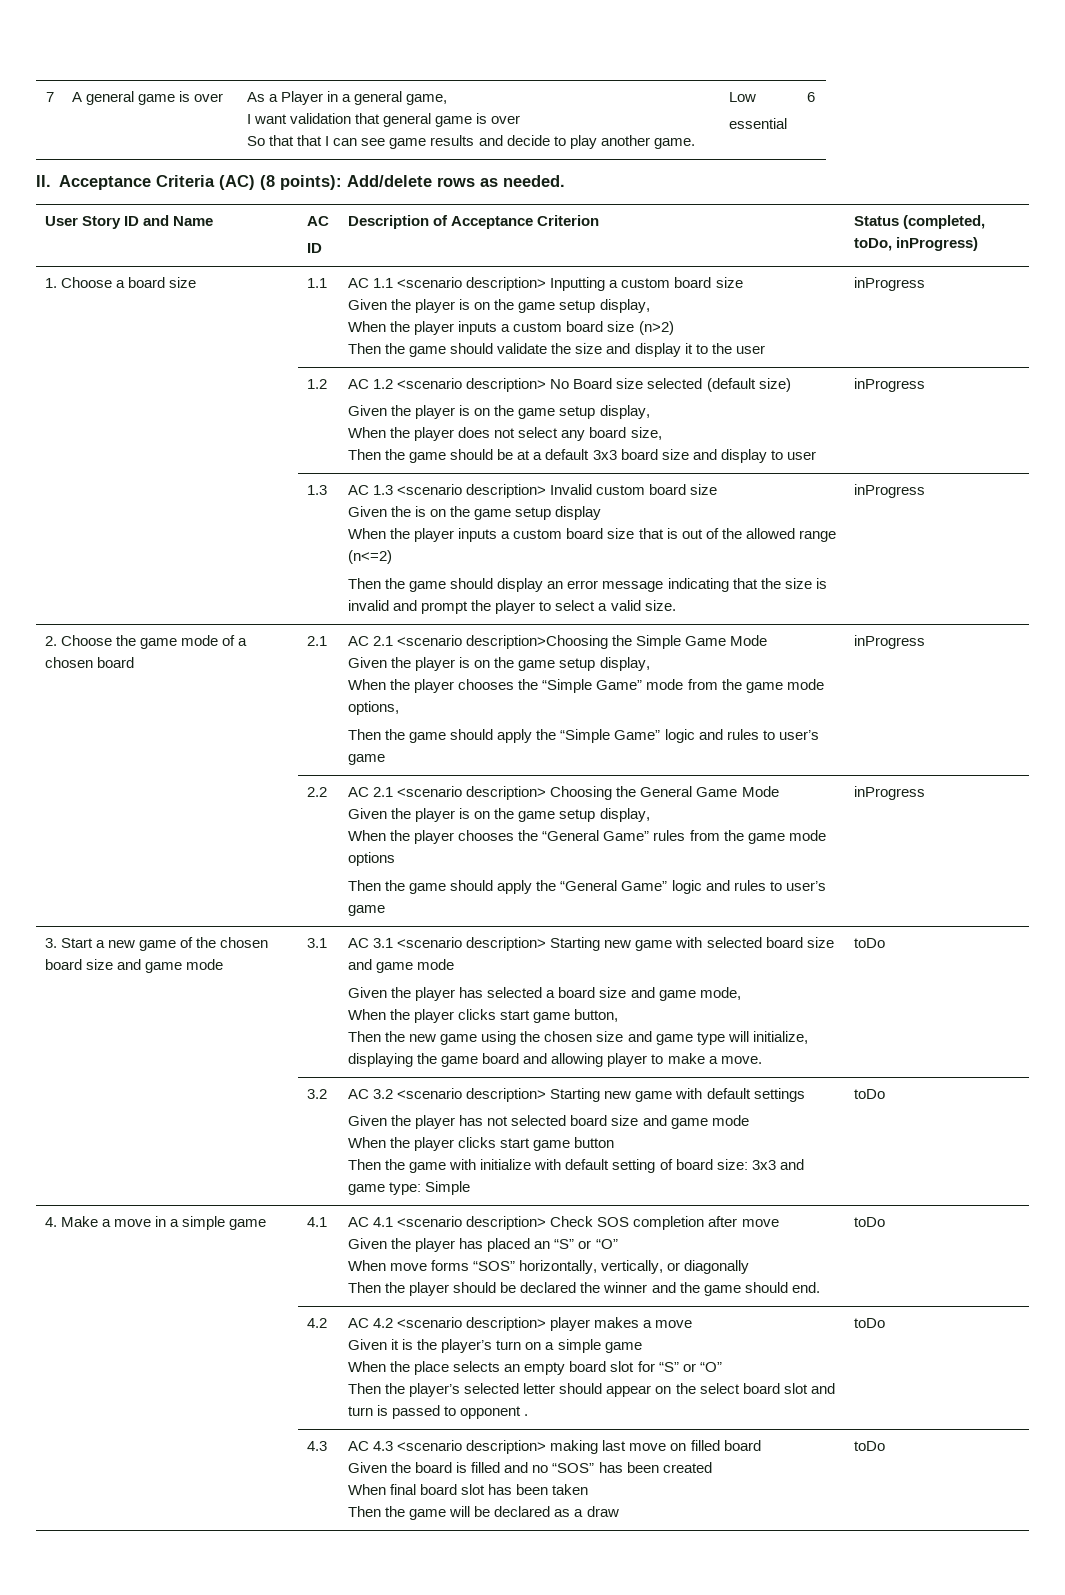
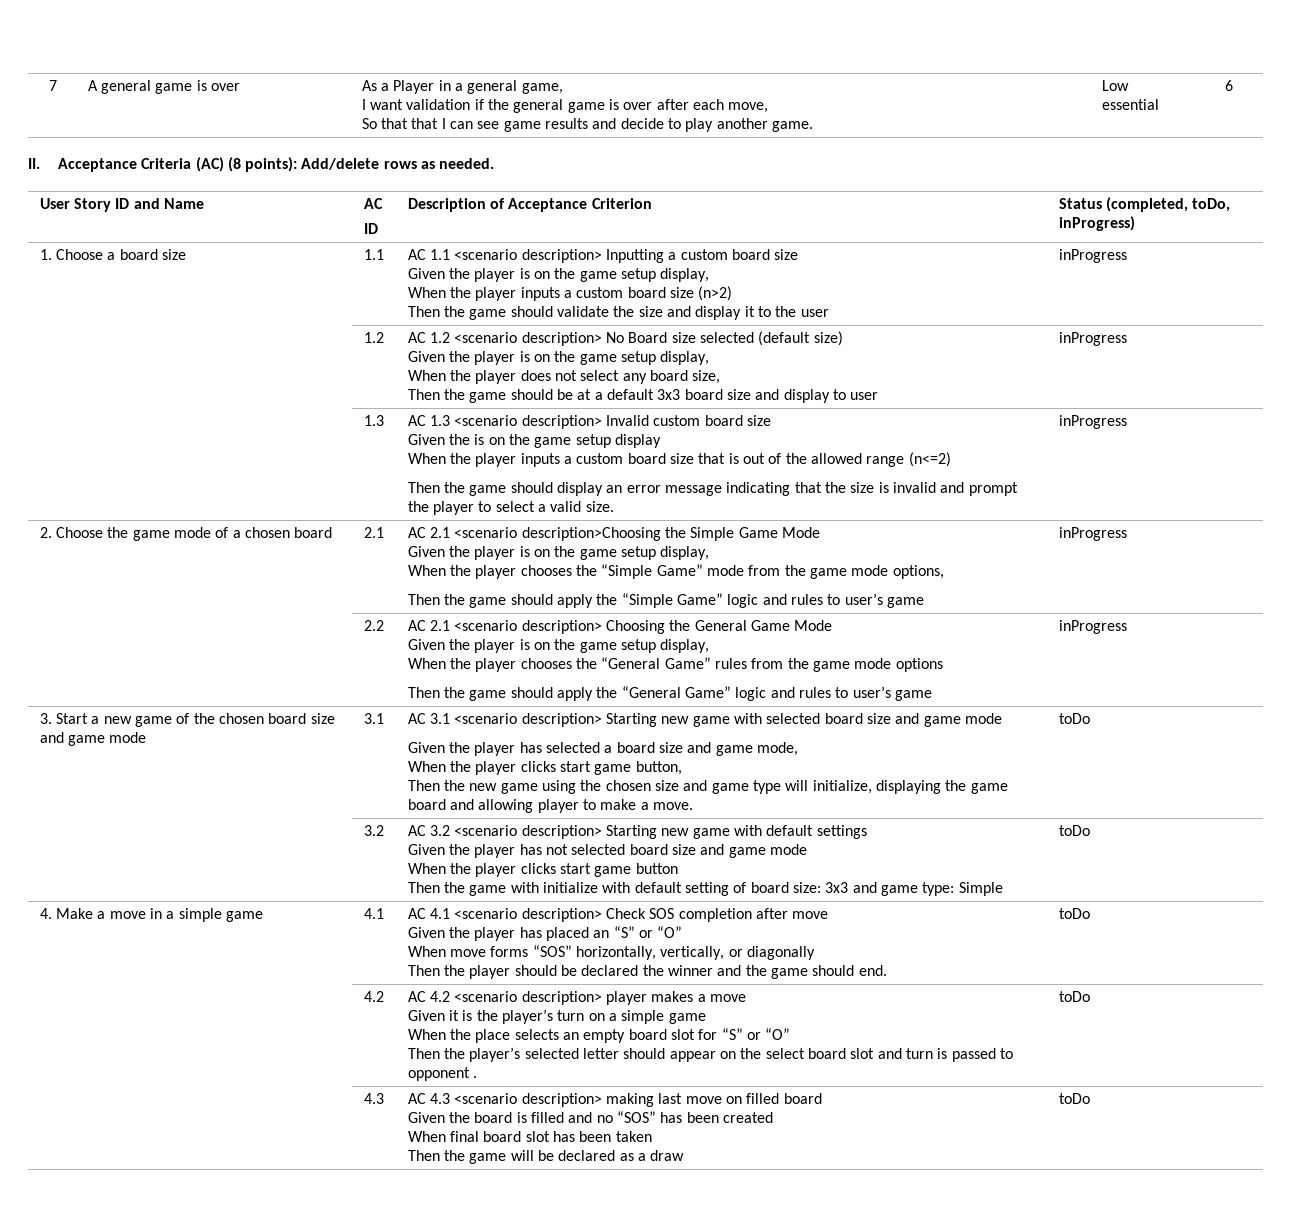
[355,113,521,127] that general game is over -> [474,99,769,113] if the general game is over after each move,

